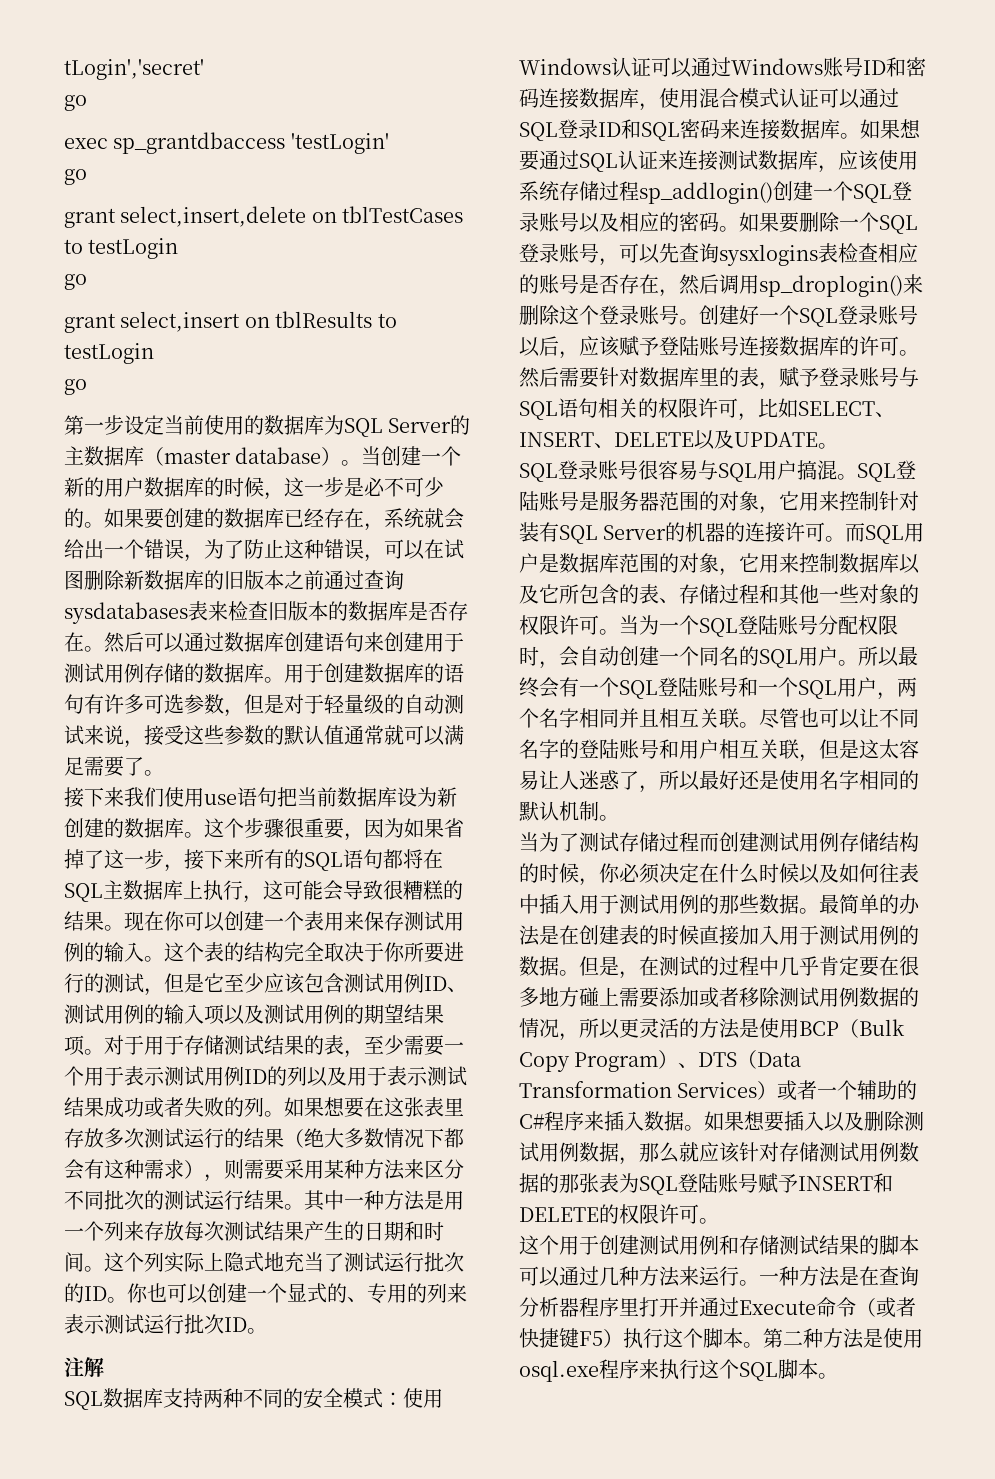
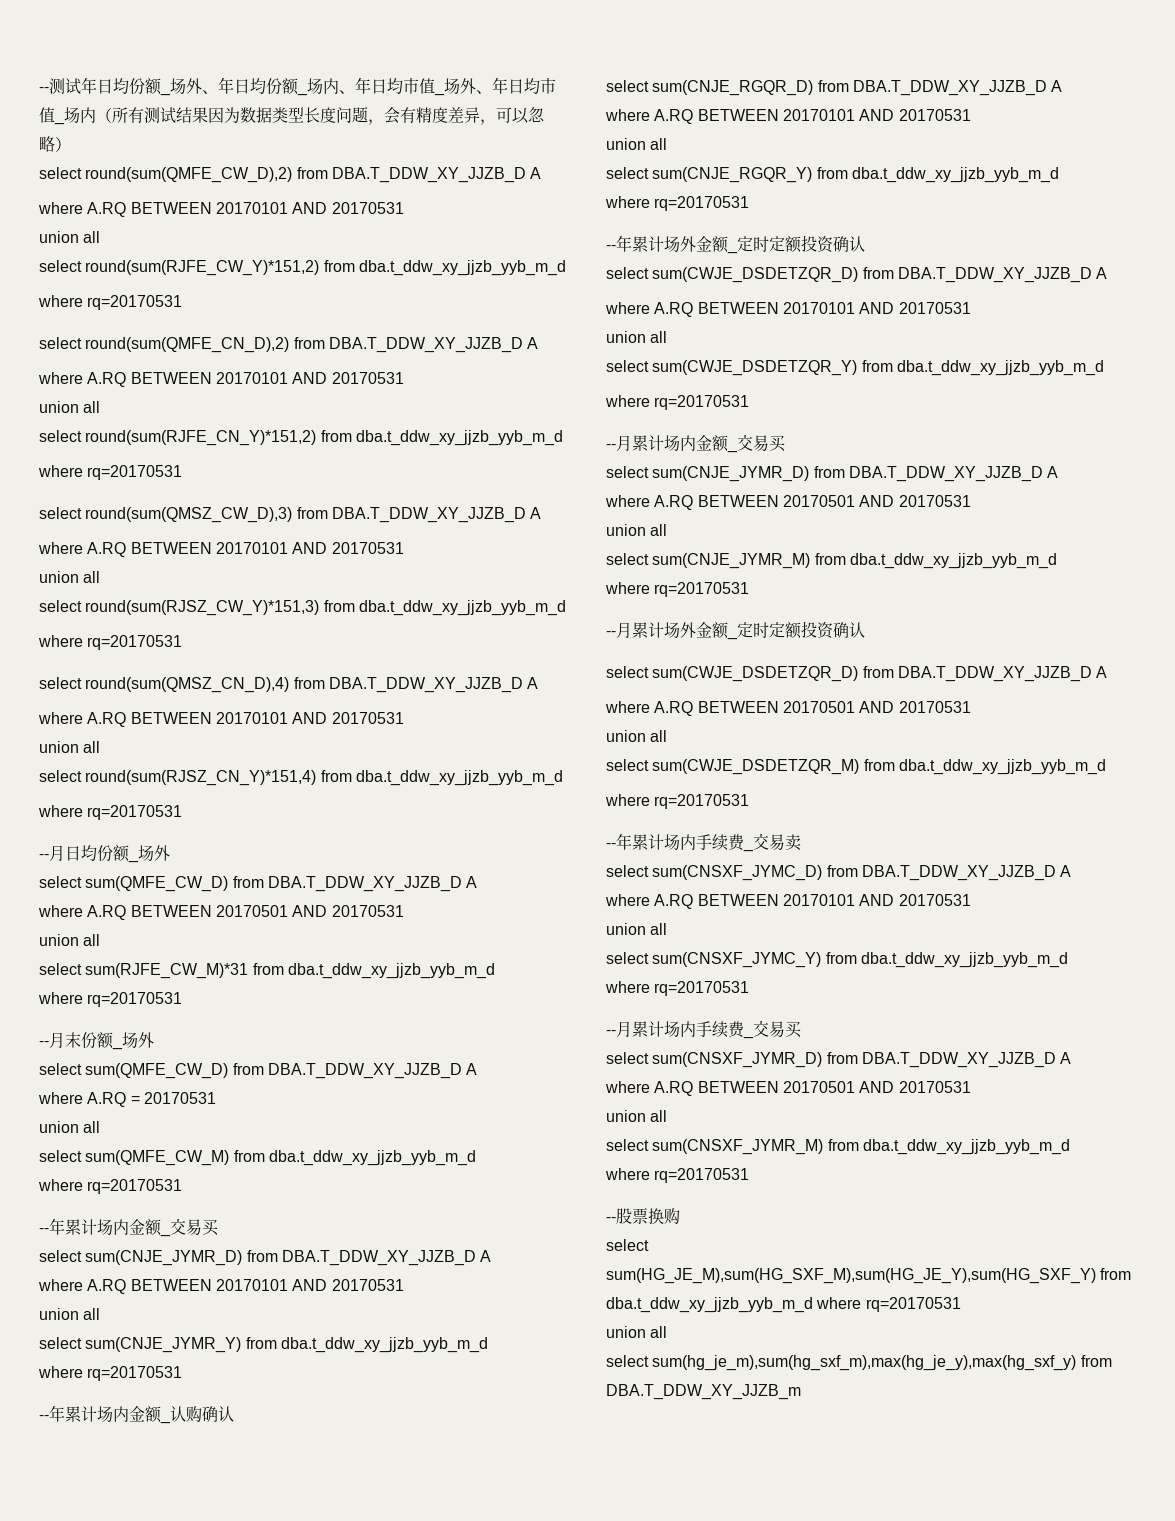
[64,59,204,80] [64,95,87,111] [64,132,389,154] [64,169,87,185] [64,206,464,228] [64,238,179,259] [64,274,87,290] [64,311,397,333] [64,343,154,364] [64,379,87,395] [64,415,471,437] [64,446,462,466] [64,477,444,500] [64,508,464,531] [64,539,464,562] [64,570,404,590] [64,601,468,624] [64,632,464,653] [64,663,464,683] [64,694,464,717] [64,725,464,748] [64,756,164,777] [64,787,457,808] [64,818,464,841] [64,849,443,872] [64,880,463,903] [64,911,464,932] [64,942,464,963] [64,973,467,996] [64,1004,444,1025] [64,1035,464,1058] [64,1066,467,1087] [64,1097,464,1118] [64,1128,464,1148] [64,1159,464,1182] [64,1190,464,1211] [64,1221,444,1241] [64,1252,464,1273] [64,1283,467,1304] [64,1314,267,1334] [64,1357,104,1377] [64,1388,443,1410] [519,57,926,78] [519,88,899,111] [519,119,921,141] [519,150,918,173] [519,181,912,204] [519,212,918,234] [519,243,918,266] [519,274,923,297] [519,305,918,327] [519,336,919,359] [519,367,919,390] [519,398,895,421] [519,430,838,450] [519,460,916,482] [519,491,919,514] [519,522,925,544] [519,553,920,576] [519,584,919,605] [519,615,898,637] [519,646,918,669] [519,677,917,700] [519,708,919,729] [519,739,919,762] [519,770,919,793] [519,801,619,821] [519,832,919,852] [519,863,919,886] [519,894,920,914] [519,925,919,946] [519,956,919,979] [519,987,919,1008] [519,1018,905,1041] [519,1050,802,1072] [519,1080,918,1101] [519,1111,924,1132] [519,1142,919,1165] [519,1173,893,1195] [519,1204,719,1224] [519,1235,919,1255] [519,1266,919,1287] [519,1297,916,1318] [519,1328,923,1349] [519,1359,838,1382] tLogin','secret' // go // exec sp_grantdbaccess 'testLogin' // go // grant select,insert,delete on tblTestCases to testLogin // go // grant select,insert on tblResults to testLogin // go // 第一步设定当前使用的数据库为SQL Server的主数据库（master database）。当创建一个新的用户数据库的时候，这一步是必不可少的。如果要创建的数据库已经存在，系统就会给出一个错误，为了防止这种错误，可以在试图删除新数据库的旧版本之前通过查询sysdatabases表来检查旧版本的数据库是否存在。然后可以通过数据库创建语句来创建用于测试用例存储的数据库。用于创建数据库的语句有许多可选参数，但是对于轻量级的自动测试来说，接受这些参数的默认值通常就可以满足需要了。 // 接下来我们使用use语句把当前数据库设为新创建的数据库。这个步骤很重要，因为如果省掉了这一步，接下来所有的SQL语句都将在SQL主数据库上执行，这可能会导致很糟糕的结果。现在你可以创建一个表用来保存测试用例的输入。这个表的结构完全取决于你所要进行的测试，但是它至少应该包含测试用例ID、测试用例的输入项以及测试用例的期望结果项。对于用于存储测试结果的表，至少需要一个用于表示测试用例ID的列以及用于表示测试结果成功或者失败的列。如果想要在这张表里存放多次测试运行的结果（绝大多数情况下都会有这种需求），则需要采用某种方法来区分不同批次的测试运行结果。其中一种方法是用一个列来存放每次测试结果产生的日期和时间。这个列实际上隐式地充当了测试运行批次的ID。你也可以创建一个显式的、专用的列来表示测试运行批次ID。 // 注解 // SQL数据库支持两种不同的安全模式：使用Windows认证可以通过Windows账号ID和密码连接数据库，使用混合模式认证可以通过SQL登录ID和SQL密码来连接数据库。如果想要通过SQL认证来连接测试数据库，应该使用系统存储过程sp_addlogin()创建一个SQL登录账号以及相应的密码。如果要删除一个SQL登录账号，可以先查询sysxlogins表检查相应的账号是否存在，然后调用sp_droplogin()来删除这个登录账号。创建好一个SQL登录账号以后，应该赋予登陆账号连接数据库的许可。然后需要针对数据库里的表，赋予登录账号与SQL语句相关的权限许可，比如SELECT、INSERT、DELETE以及UPDATE。 // SQL登录账号很容易与SQL用户搞混。SQL登陆账号是服务器范围的对象，它用来控制针对装有SQL Server的机器的连接许可。而SQL用户是数据库范围的对象，它用来控制数据库以及它所包含的表、存储过程和其他一些对象的权限许可。当为一个SQL登陆账号分配权限时，会自动创建一个同名的SQL用户。所以最终会有一个SQL登陆账号和一个SQL用户，两个名字相同并且相互关联。尽管也可以让不同名字的登陆账号和用户相互关联，但是这太容易让人迷惑了，所以最好还是使用名字相同的默认机制。 // 当为了测试存储过程而创建测试用例存储结构的时候，你必须决定在什么时候以及如何往表中插入用于测试用例的那些数据。最简单的办法是在创建表的时候直接加入用于测试用例的数据。但是，在测试的过程中几乎肯定要在很多地方碰上需要添加或者移除测试用例数据的情况，所以更灵活的方法是使用BCP（Bulk Copy Program）、DTS（Data Transformation Services）或者一个辅助的C#程序来插入数据。如果想要插入以及删除测试用例数据，那么就应该针对存储测试用例数据的那张表为SQL登陆账号赋予INSERT和DELETE的权限许可。 // 这个用于创建测试用例和存储测试结果的脚本可以通过几种方法来运行。一种方法是在查询分析器程序里打开并通过Execute命令（或者快捷键F5）执行这个脚本。第二种方法是使用osql.exe程序来执行这个SQL脚本。 -> [39,77,556,96] [39,107,545,125] [39,136,71,152] [39,167,542,183] [38,202,404,217] [39,231,101,243] [39,260,566,276] [38,295,183,310] [39,337,539,353] [38,372,404,387] [39,401,101,413] [39,430,563,446] [38,465,183,480] [39,507,542,523] [38,542,404,557] [39,571,101,583] [39,600,566,616] [38,635,183,650] [39,677,539,693] [38,712,404,727] [39,741,101,753] [39,770,563,786] [38,805,183,820] [39,845,170,863] [39,876,478,892] [38,905,404,920] [39,934,101,946] [39,963,495,979] [38,992,183,1007] [39,1032,154,1050] [39,1063,478,1079] [38,1092,216,1107] [39,1121,101,1133] [39,1150,476,1166] [38,1179,183,1194] [39,1218,219,1237] [39,1250,492,1266] [38,1279,404,1294] [39,1308,101,1320] [39,1337,488,1353] [38,1366,183,1381] [39,1405,234,1424] [606,80,1063,96] [605,109,971,124] [606,138,668,150] [606,167,1059,183] [605,196,750,211] [606,235,865,254] [606,267,1108,283] [605,302,971,317] [606,331,668,343] [606,360,1104,376] [605,395,750,410] [606,434,786,453] [606,466,1059,482] [605,495,971,510] [606,524,668,536] [606,553,1057,569] [605,582,750,597] [606,621,865,640] [606,666,1108,682] [605,701,971,716] [606,730,668,742] [606,759,1106,775] [605,794,750,809] [606,833,801,852] [606,865,1072,881] [605,894,971,909] [606,923,668,935] [606,952,1068,968] [605,981,750,996] [606,1020,802,1039] [606,1052,1072,1068] [605,1081,971,1096] [606,1110,668,1122] [606,1139,1070,1155] [605,1168,750,1183] [606,1208,680,1225] [606,1239,649,1251] [606,1268,1132,1284] [606,1297,961,1313] [606,1326,668,1338] [606,1355,1112,1371] [606,1384,801,1400] --测试年日均份额_场外、年日均份额_场内、年日均市值_场外、年日均市值_场内（所有测试结果因为数据类型长度问题，会有精度差异，可以忽略） // select round(sum(QMFE_CW_D),2) from DBA.T_DDW_XY_JJZB_D A // where A.RQ BETWEEN 20170101 AND 20170531 // union all // select round(sum(RJFE_CW_Y)*151,2) from dba.t_ddw_xy_jjzb_yyb_m_d // where rq=20170531 // select round(sum(QMFE_CN_D),2) from DBA.T_DDW_XY_JJZB_D A // where A.RQ BETWEEN 20170101 AND 20170531 // union all // select round(sum(RJFE_CN_Y)*151,2) from dba.t_ddw_xy_jjzb_yyb_m_d // where rq=20170531 // select round(sum(QMSZ_CW_D),3) from DBA.T_DDW_XY_JJZB_D A // where A.RQ BETWEEN 20170101 AND 20170531 // union all // select round(sum(RJSZ_CW_Y)*151,3) from dba.t_ddw_xy_jjzb_yyb_m_d // where rq=20170531 // select round(sum(QMSZ_CN_D),4) from DBA.T_DDW_XY_JJZB_D A // where A.RQ BETWEEN 20170101 AND 20170531 // union all // select round(sum(RJSZ_CN_Y)*151,4) from dba.t_ddw_xy_jjzb_yyb_m_d // where rq=20170531 // --月日均份额_场外 // select sum(QMFE_CW_D) from DBA.T_DDW_XY_JJZB_D A // where A.RQ BETWEEN 20170501 AND 20170531 // union all // select sum(RJFE_CW_M)*31 from dba.t_ddw_xy_jjzb_yyb_m_d // where rq=20170531 // --月末份额_场外 // select sum(QMFE_CW_D) from DBA.T_DDW_XY_JJZB_D A // where A.RQ = 20170531 // union all // select sum(QMFE_CW_M) from dba.t_ddw_xy_jjzb_yyb_m_d // where rq=20170531 // --年累计场内金额_交易买 // select sum(CNJE_JYMR_D) from DBA.T_DDW_XY_JJZB_D A // where A.RQ BETWEEN 20170101 AND 20170531 // union all // select sum(CNJE_JYMR_Y) from dba.t_ddw_xy_jjzb_yyb_m_d // where rq=20170531 // --年累计场内金额_认购确认 // select sum(CNJE_RGQR_D) from DBA.T_DDW_XY_JJZB_D A // where A.RQ BETWEEN 20170101 AND 20170531 // union all // select sum(CNJE_RGQR_Y) from dba.t_ddw_xy_jjzb_yyb_m_d // where rq=20170531 // --年累计场外金额_定时定额投资确认 // select sum(CWJE_DSDETZQR_D) from DBA.T_DDW_XY_JJZB_D A // where A.RQ BETWEEN 20170101 AND 20170531 // union all // select sum(CWJE_DSDETZQR_Y) from dba.t_ddw_xy_jjzb_yyb_m_d // where rq=20170531 // --月累计场内金额_交易买 // select sum(CNJE_JYMR_D) from DBA.T_DDW_XY_JJZB_D A // where A.RQ BETWEEN 20170501 AND 20170531 // union all // select sum(CNJE_JYMR_M) from dba.t_ddw_xy_jjzb_yyb_m_d // where rq=20170531 // --月累计场外金额_定时定额投资确认 // select sum(CWJE_DSDETZQR_D) from DBA.T_DDW_XY_JJZB_D A // where A.RQ BETWEEN 20170501 AND 20170531 // union all // select sum(CWJE_DSDETZQR_M) from dba.t_ddw_xy_jjzb_yyb_m_d // where rq=20170531 // --年累计场内手续费_交易卖 // select sum(CNSXF_JYMC_D) from DBA.T_DDW_XY_JJZB_D A // where A.RQ BETWEEN 20170101 AND 20170531 // union all // select sum(CNSXF_JYMC_Y) from dba.t_ddw_xy_jjzb_yyb_m_d // where rq=20170531 // --月累计场内手续费_交易买 // select sum(CNSXF_JYMR_D) from DBA.T_DDW_XY_JJZB_D A // where A.RQ BETWEEN 20170501 AND 20170531 // union all // select sum(CNSXF_JYMR_M) from dba.t_ddw_xy_jjzb_yyb_m_d // where rq=20170531 // --股票换购 // select sum(HG_JE_M),sum(HG_SXF_M),sum(HG_JE_Y),sum(HG_SXF_Y) from dba.t_ddw_xy_jjzb_yyb_m_d where rq=20170531 // union all // select sum(hg_je_m),sum(hg_sxf_m),max(hg_je_y),max(hg_sxf_y) from DBA.T_DDW_XY_JJZB_m

